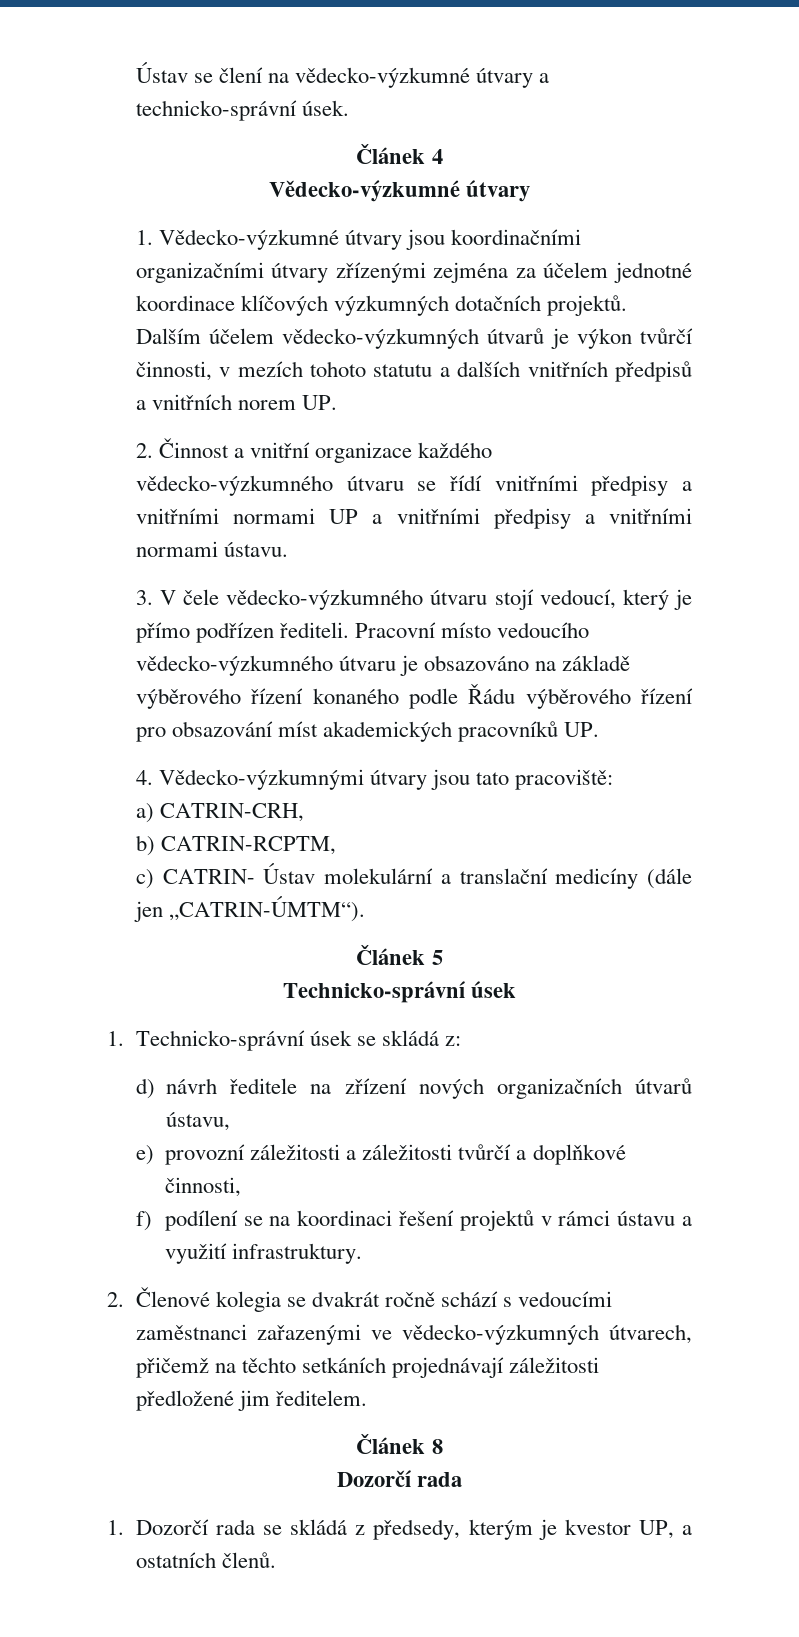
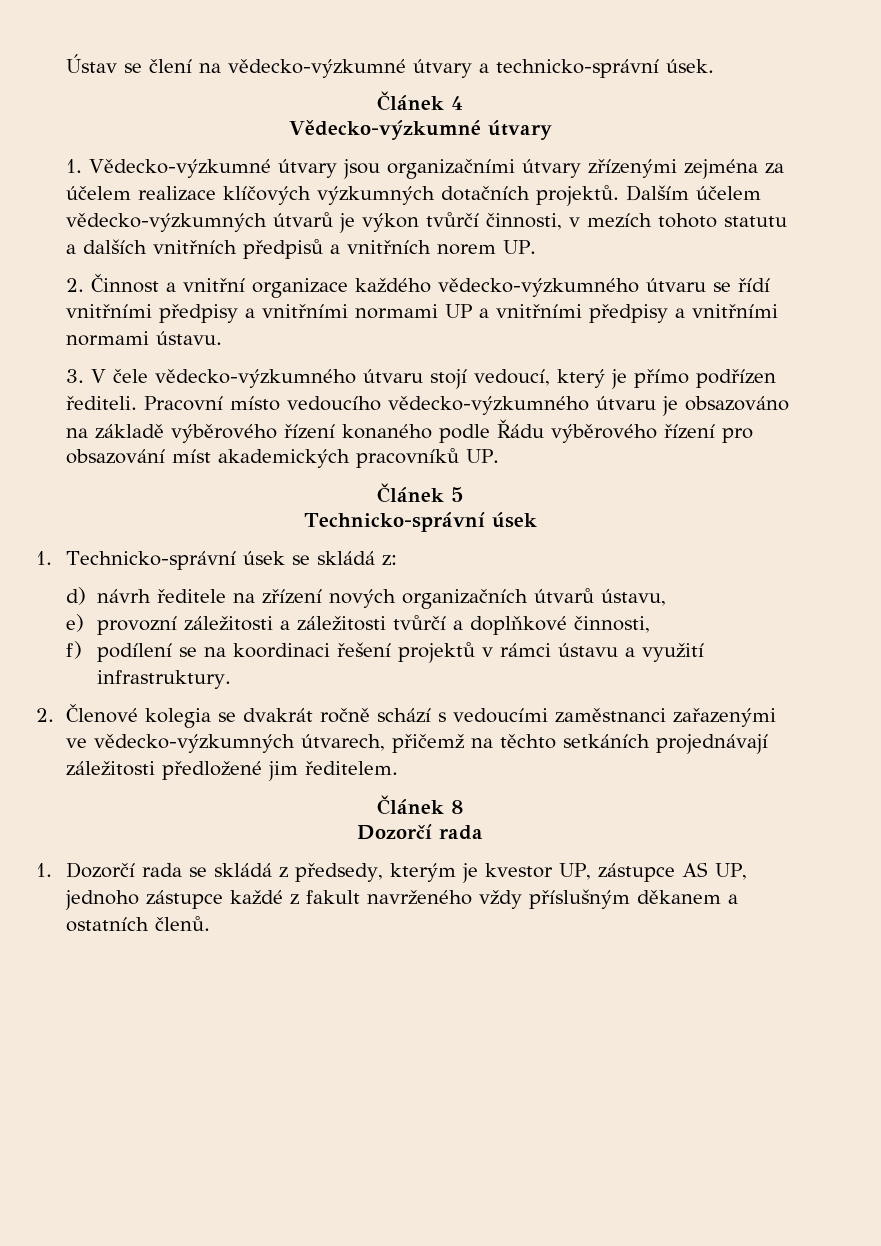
[451,229,582,245] koordinačními -> (381, 169) none
[613,262,692,283] [135,295,235,311] jednotné koordinace -> [138,186,217,201] realizace
[135,769,614,790] [135,803,304,823] [135,835,336,856] [135,863,692,889] [133,896,365,922] // 4. Vědecko-výzkumnými útvary jsou tato pracoviště: // a) CATRIN-CRH, // b) CATRIN-RCPTM, // c) CATRIN- Ústav molekulární a translační medicíny (dále jen „CATRIN-ÚMTM“). -> (500, 456) none
(674, 1529) none -> [598,862,748,882] [65,889,722,910] zástupce AS UP, jednoho zástupce každé z fakult navrženého vždy příslušným děkanem

